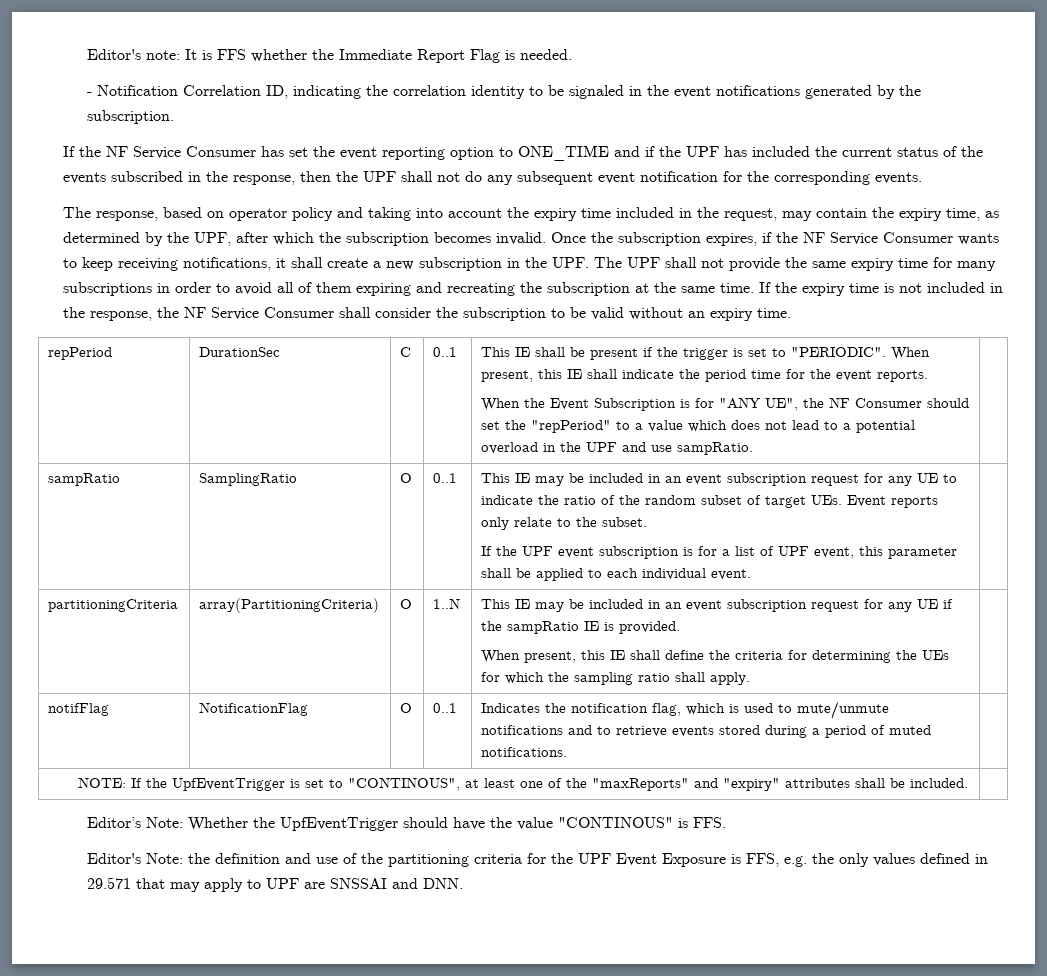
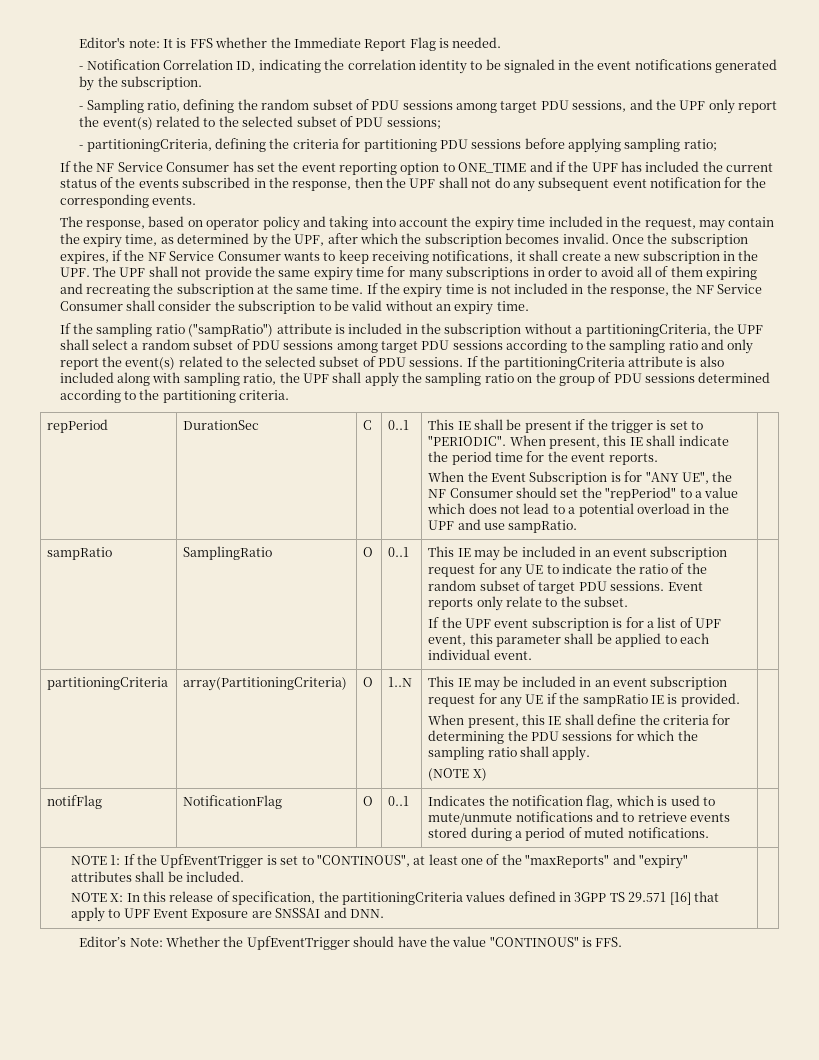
(175, 117) none -> [79,99,778,114] [79,116,441,130] [79,138,717,153] // - Sampling ratio, defining the random subset of PDU sessions among target PDU sessions, and the UPF only report the event(s) related to the selected subset of PDU sessions; // - partitioningCriteria, defining the criteria for partitioning PDU sessions before applying sampling ratio;
(791, 313) none -> [59,323,764,337] [59,339,754,354] [59,356,724,370] [59,372,771,387] [59,389,290,403] // If the sampling ratio ("sampRatio") attribute is included in the subscription without a partitioningCriteria, the UPF shall select a random subset of PDU sessions among target PDU sessions according to the sampling ratio and only report the event(s) related to the selected subset of PDU sessions. If the partitioningCriteria attribute is also included along with sampling ratio, the UPF shall apply the sampling ratio on the group of PDU sessions determined according to the partitioning criteria.
[811,495,843,505] UEs. -> [578,581,665,591] PDU sessions.
[922,650,950,660] UEs -> [531,731,613,741] PDU sessions
(751, 678) none -> [428,768,487,781] // (NOTE X)
[77,777,126,788] NOTE: -> [70,855,121,865] NOTE 1:
(968, 783) none -> [70,891,719,905] [70,907,384,922] // NOTE X: In this release of specification, the partitioningCriteria values defined in 3GPP TS 29.571 [16] that apply to UPF Event Exposure are SNSSAI and DNN.
[87,853,989,867] [87,877,464,892] // Editor's Note: the definition and use of the partitioning criteria for the UPF Event Exposure is FFS, e.g. the only values defined in 29.571 that may apply to UPF are SNSSAI and DNN. -> (623, 942) none

